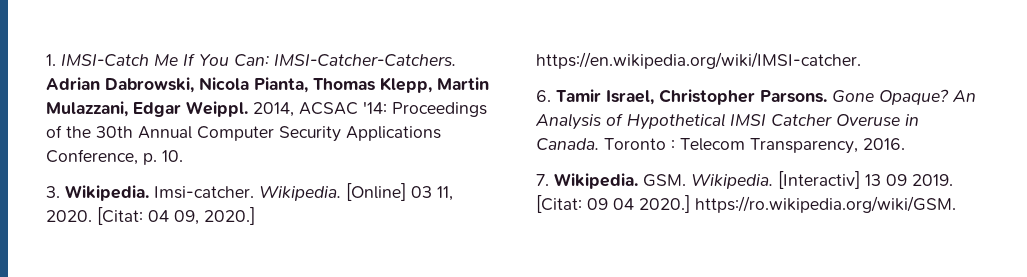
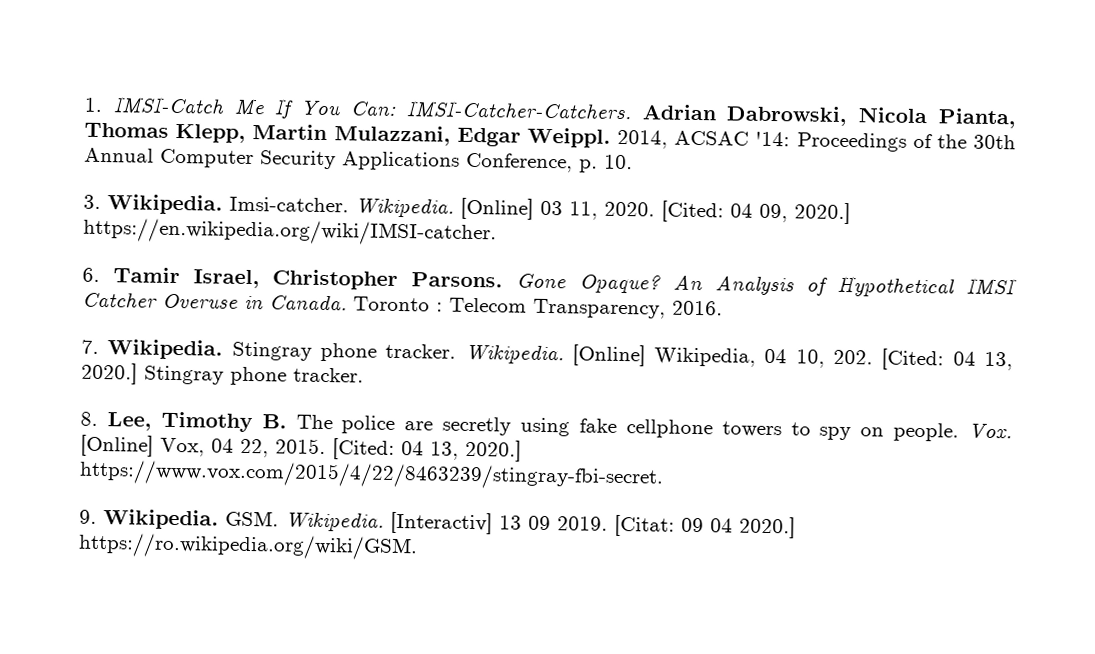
[97,207,143,225] [Citat: -> [661,200,724,223] [Cited:
(638, 181) none -> [231,341,1013,371] [81,362,364,386] [80,411,1012,442] [80,434,522,462] [79,459,664,491] [79,509,219,530] Stingray phone tracker. Wikipedia. [Online] Wikipedia, 04 10, 202. [Cited: 04 13, 2020.] Stingray phone tracker. // 8. Lee, Timothy B. The police are secretly using fake cellphone towers to spy on people. Vox. [Online] Vox, 04 22, 2015. [Cited: 04 13, 2020.] https://www.vox.com/2015/4/22/8463239/stingray-fbi-secret. // 9. Wikipedia.

